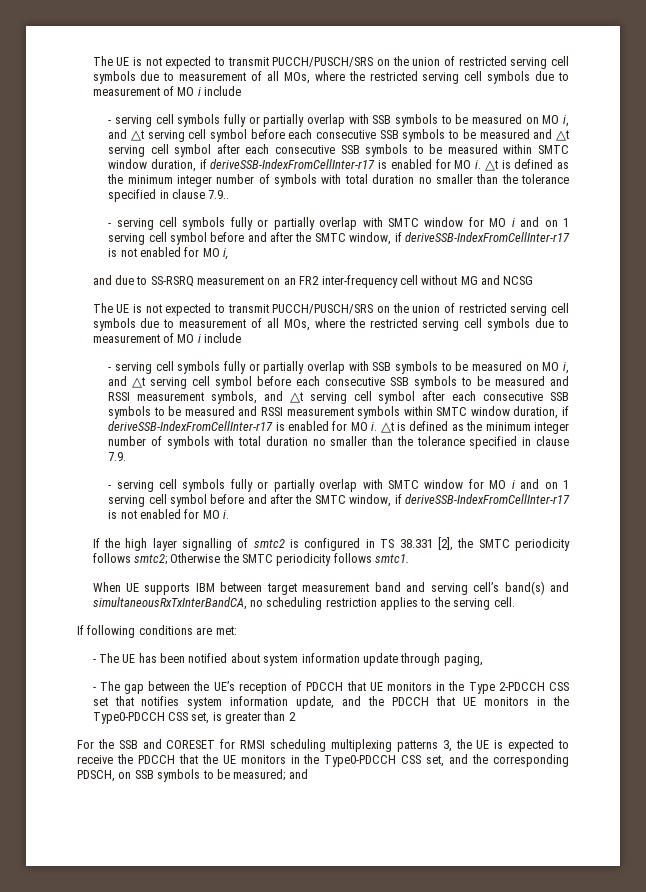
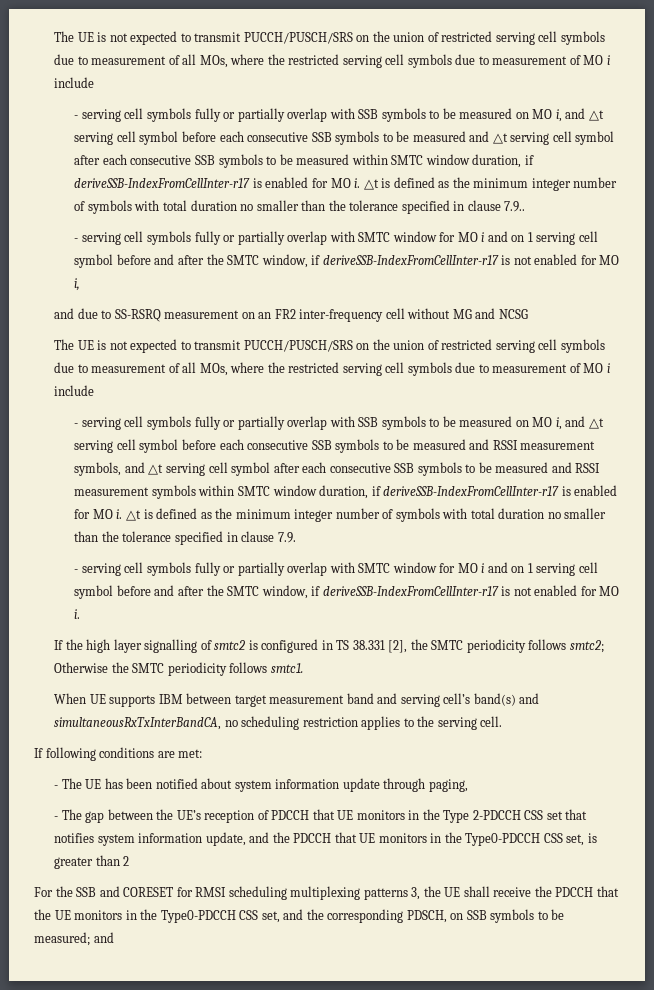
[494,739,570,752] is expected to -> [463,886,490,897] shall

